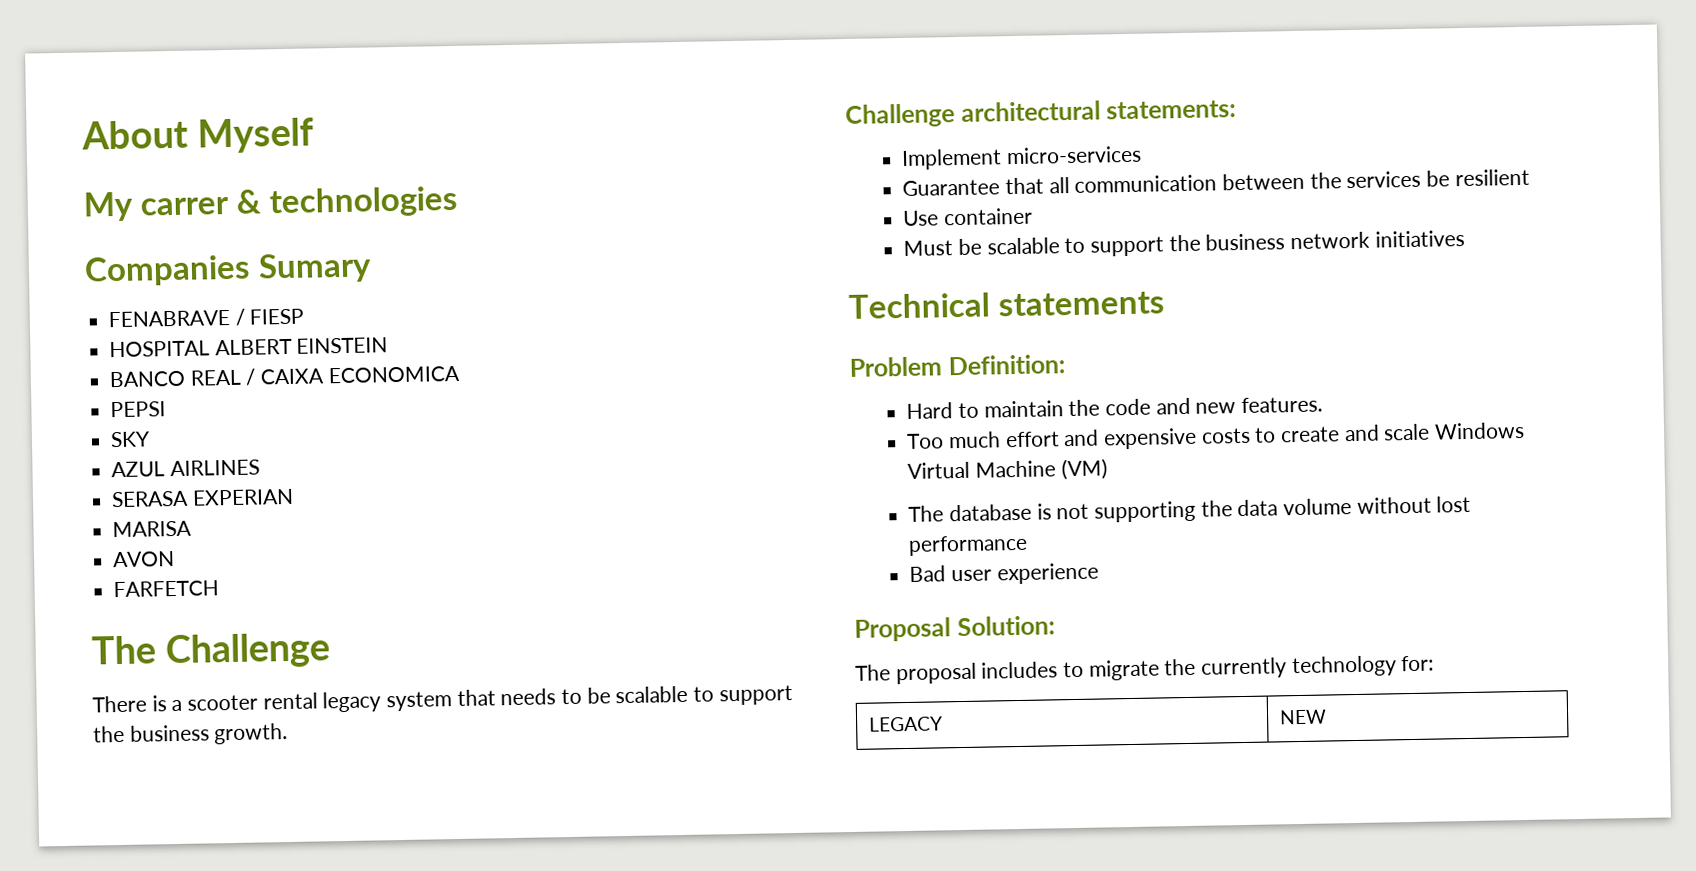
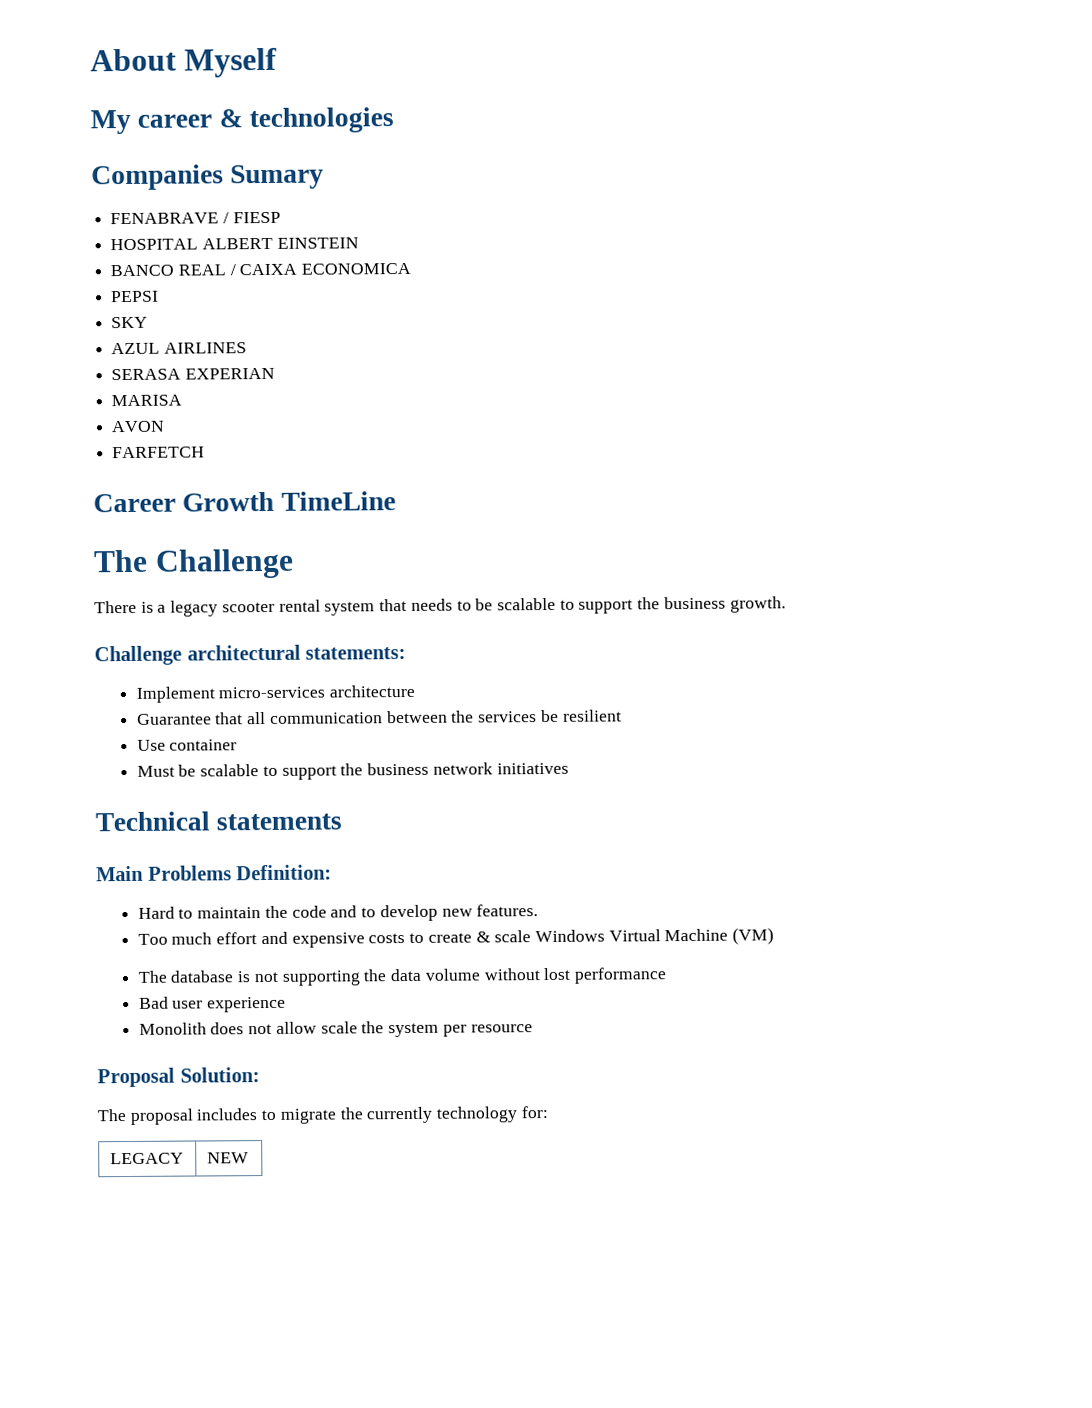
[139,196,229,216] carrer -> [137,114,213,128] career
(220, 589) none -> [93,491,396,513] // Career Growth TimeLine
(183, 705) none -> [170,600,219,617] legacy
[322,691,382,713] legacy -> (321, 605) none
(1143, 155) none -> [329,684,416,698] architecture
[849,356,942,377] Problem -> [96,865,232,882] Main Problems
(1191, 406) none -> [361,904,438,922] to develop
[1343,424,1380,442] and -> [475,931,491,943] &
(1099, 573) none -> [138,1021,533,1038] // Monolith does not allow scale the system per resource

